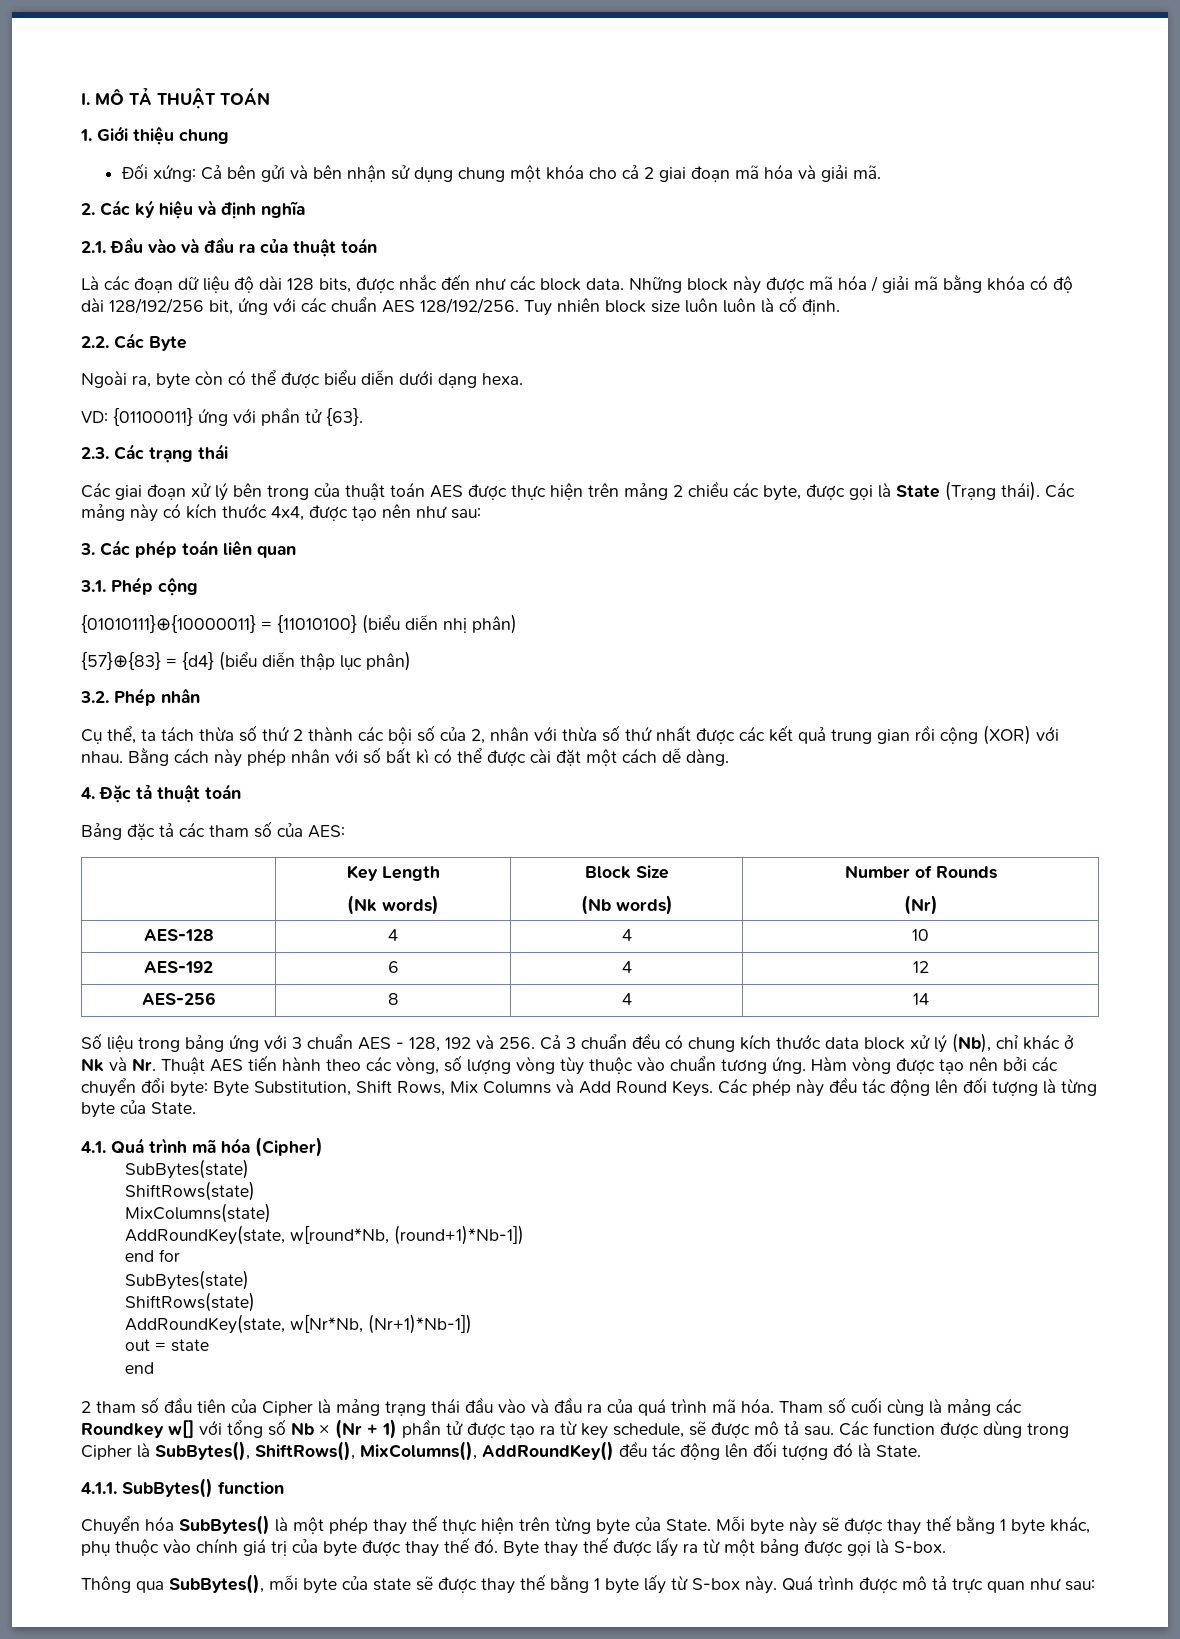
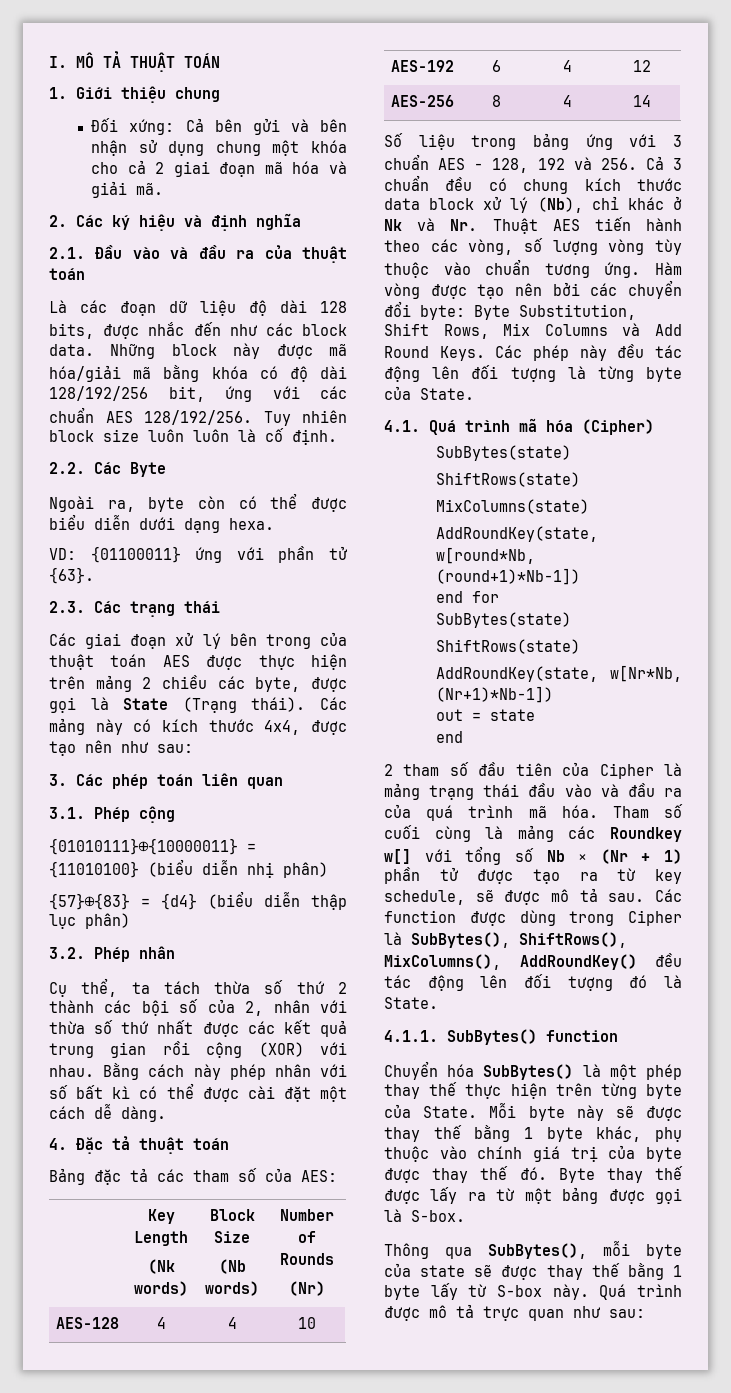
[838,275,909,293] hóa / giải -> [49,365,121,382] hóa/giải

